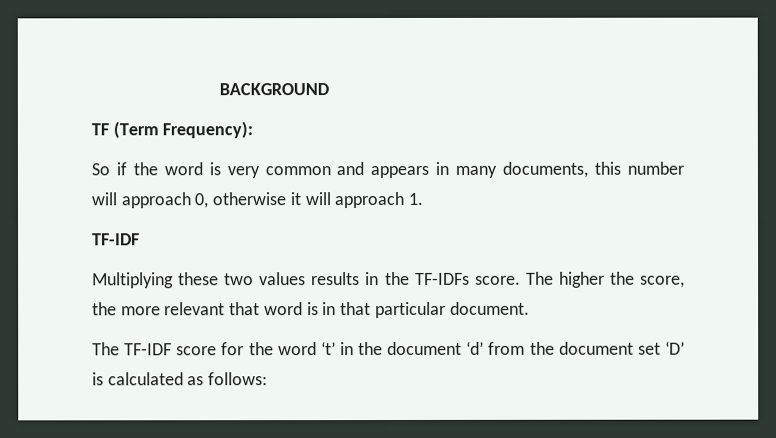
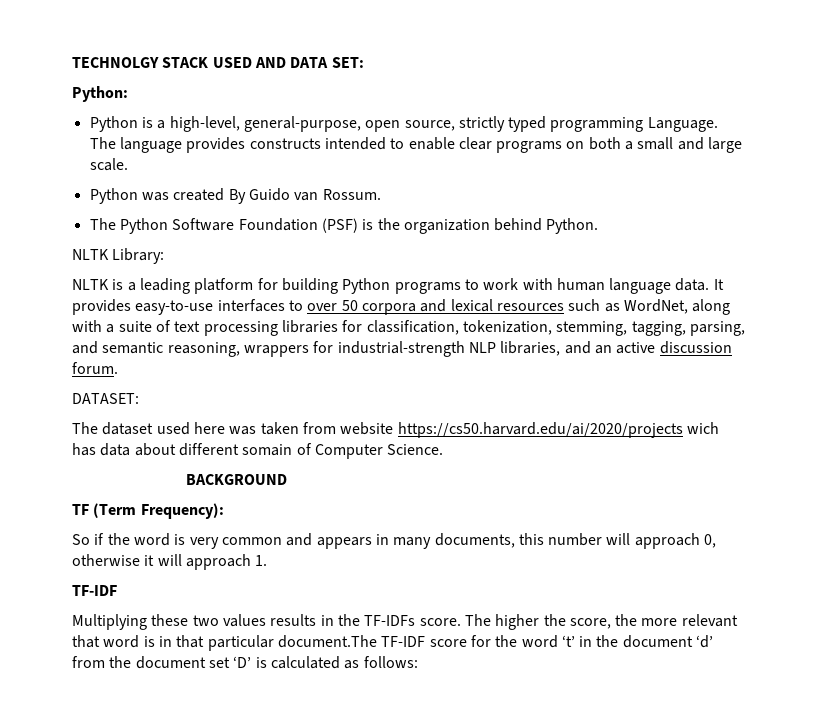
(218, 89) none -> [72,57,364,68] [72,86,128,102] [89,116,718,132] [89,137,743,153] [89,158,128,171] [89,188,381,204] [89,218,599,234] [72,248,165,264] [72,278,724,294] [72,299,731,315] [72,320,745,336] [72,341,732,357] [72,362,118,374] [72,393,139,404] [72,422,719,438] [72,443,444,459] TECHNOLGY STACK USED AND DATA SET: // Python: // Python is a high-level, general-purpose, open source, strictly typed programming Language. The language provides constructs intended to enable clear programs on both a small and large scale. // Python was created By Guido van Rossum. // The Python Software Foundation (PSF) is the organization behind Python. // NLTK Library: // NLTK is a leading platform for building Python programs to work with human language data. It provides easy-to-use interfaces to over 50 corpora and lexical resources such as WordNet, along with a suite of text processing libraries for classification, tokenization, stemming, tagging, parsing, and semantic reasoning, wrappers for industrial-strength NLP libraries, and an active discussion forum. // DATASET: // The dataset used here was taken from website https://cs50.harvard.edu/ai/2020/projects wich has data about different somain of Computer Science. //
[449,301,530,315] [92,342,120,356] document. // The -> [277,635,377,648] document.The

